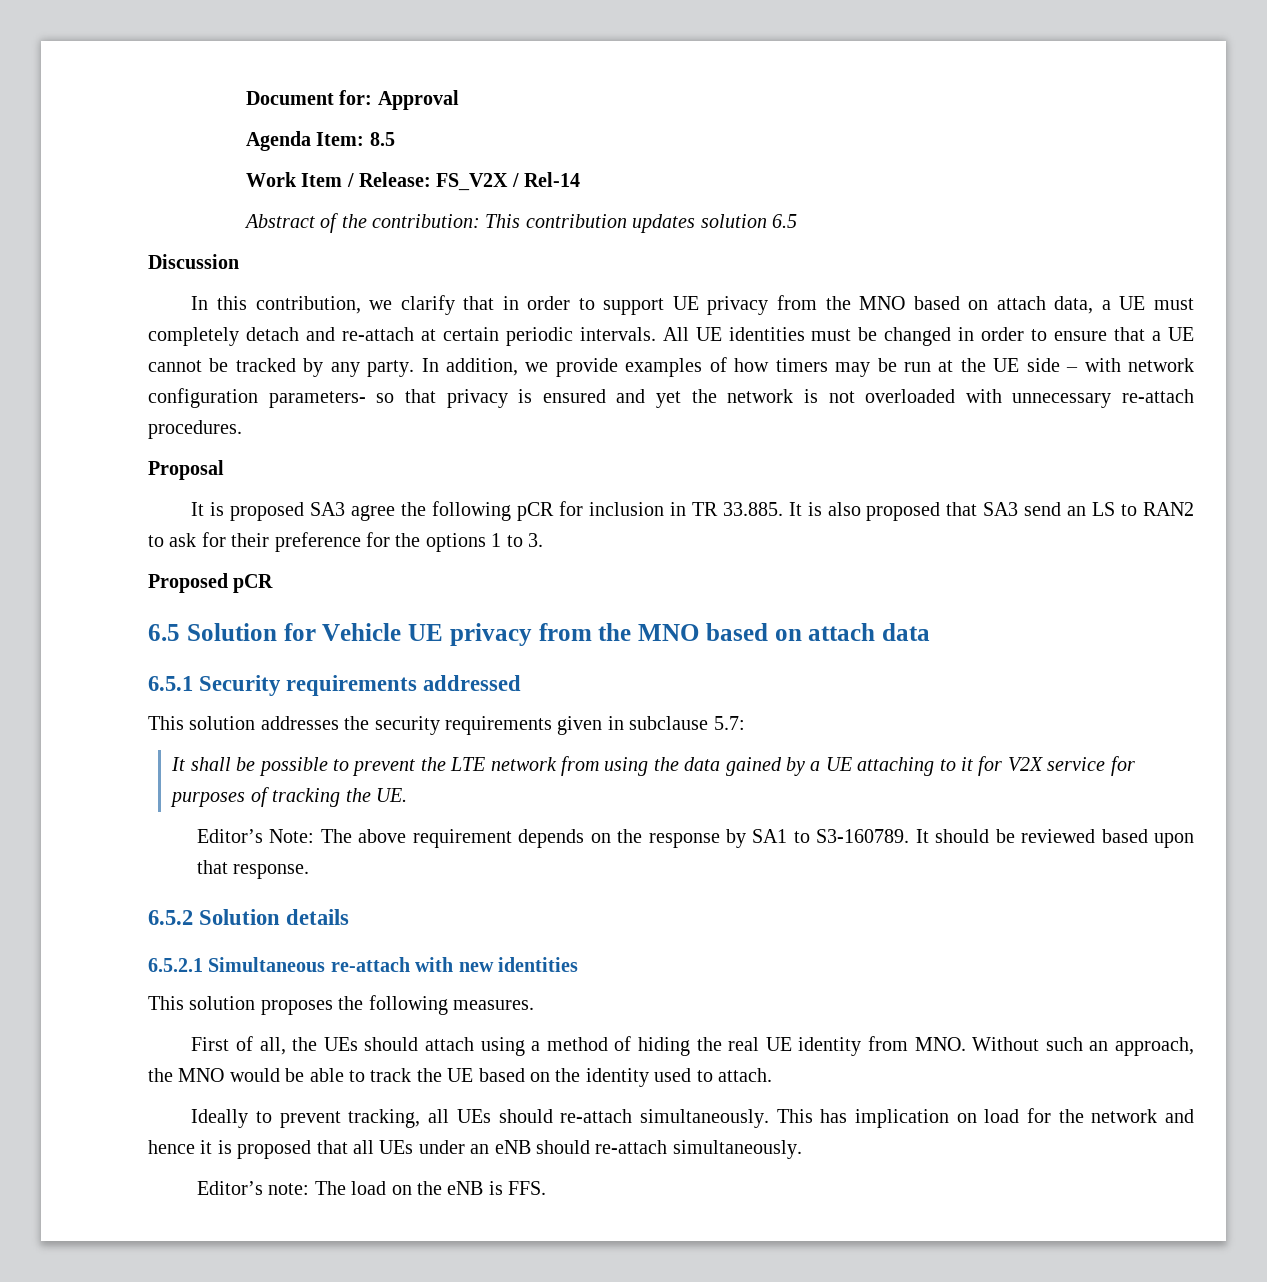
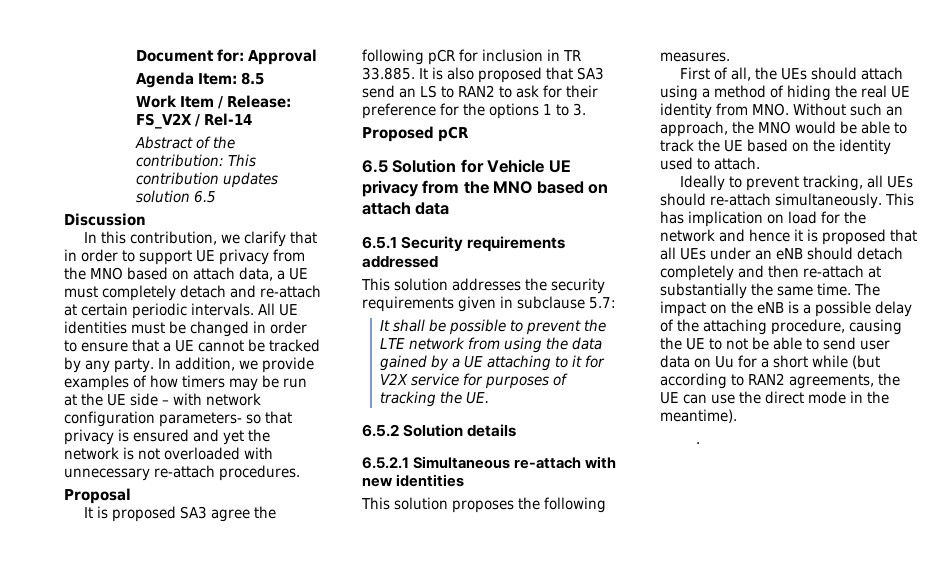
[196,829,1194,848] [196,860,310,879] // Editor’s Note: The above requirement depends on the response by SA1 to S3-160789. It should be reviewed based upon that response. -> (490, 398) none
[595,1140,802,1159] [196,1181,547,1195] re-attach simultaneously. // Editor’s note: The load on the eNB is FFS. -> [857,247,903,260] [660,265,881,281] [660,283,880,299] [660,301,912,317] [660,319,902,335] [660,337,890,350] [660,355,880,369] [660,373,900,389] [660,391,889,404] [660,409,737,423] [696,442,701,444] detach completely and then re-attach at substantially the same time. The impact on the eNB is a possible delay of the attaching procedure, causing the UE to not be able to send user data on Uu for a short while (but according to RAN2 agreements, the UE can use the direct mode in the meantime). // .

